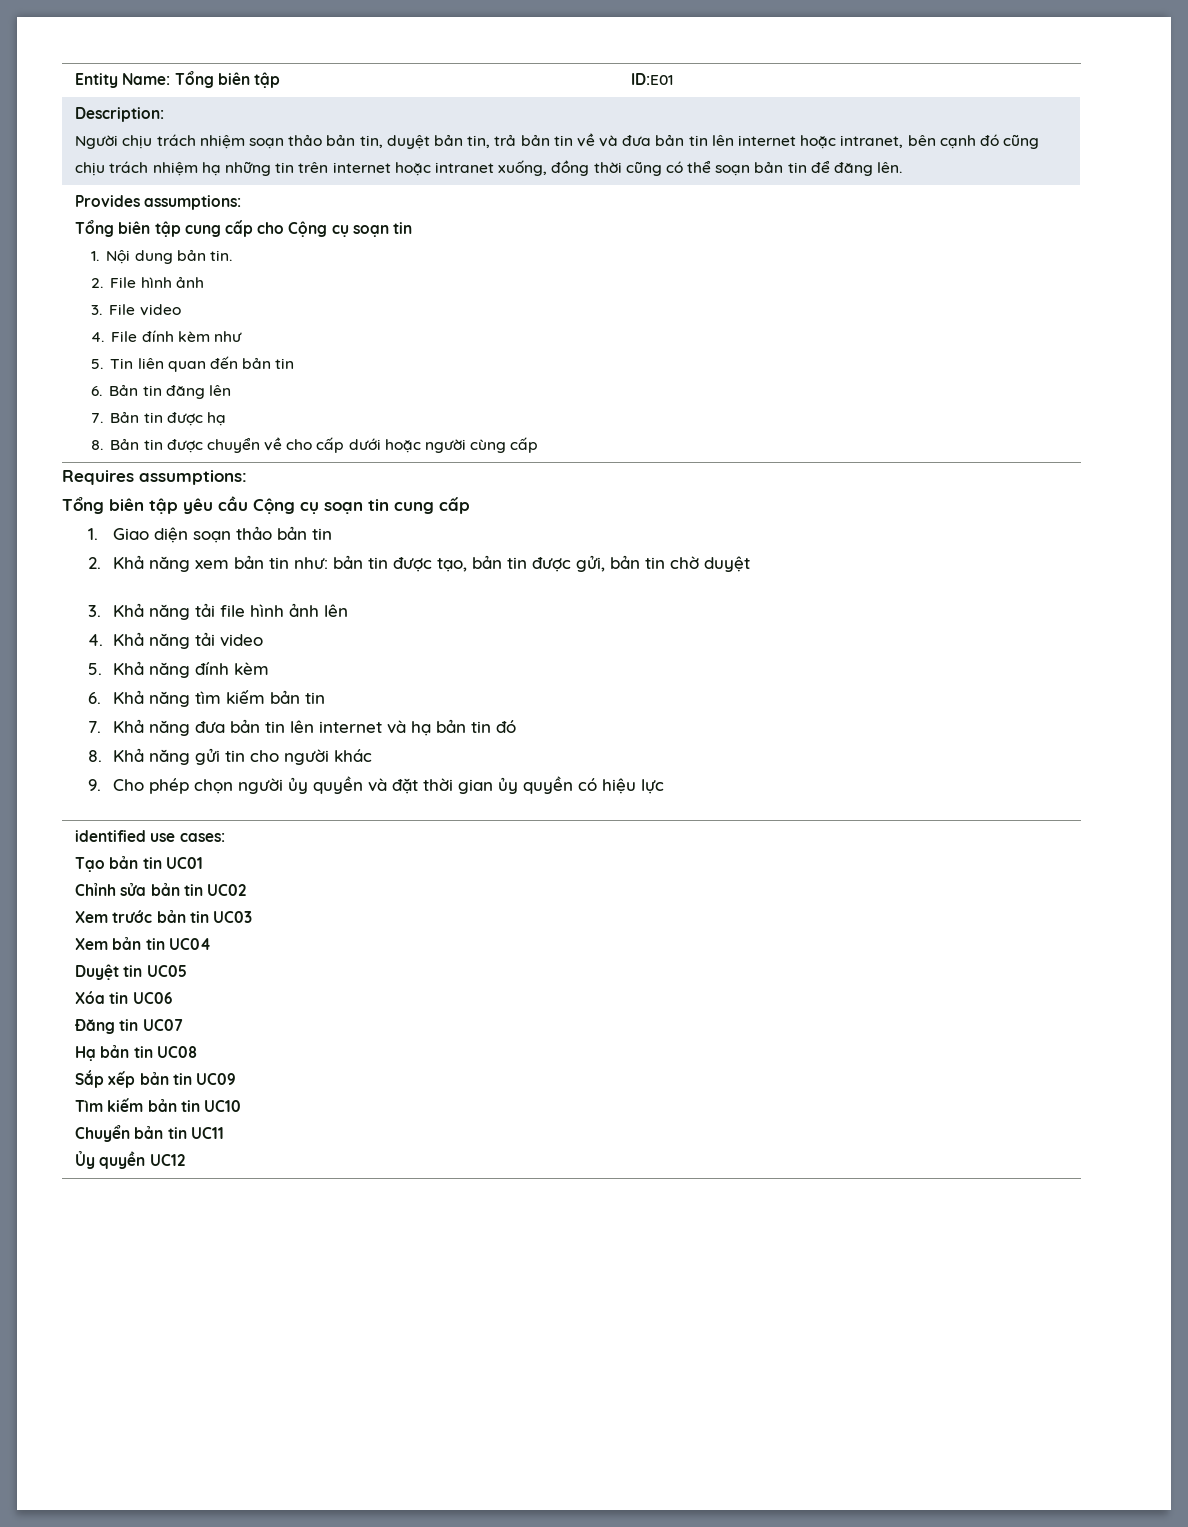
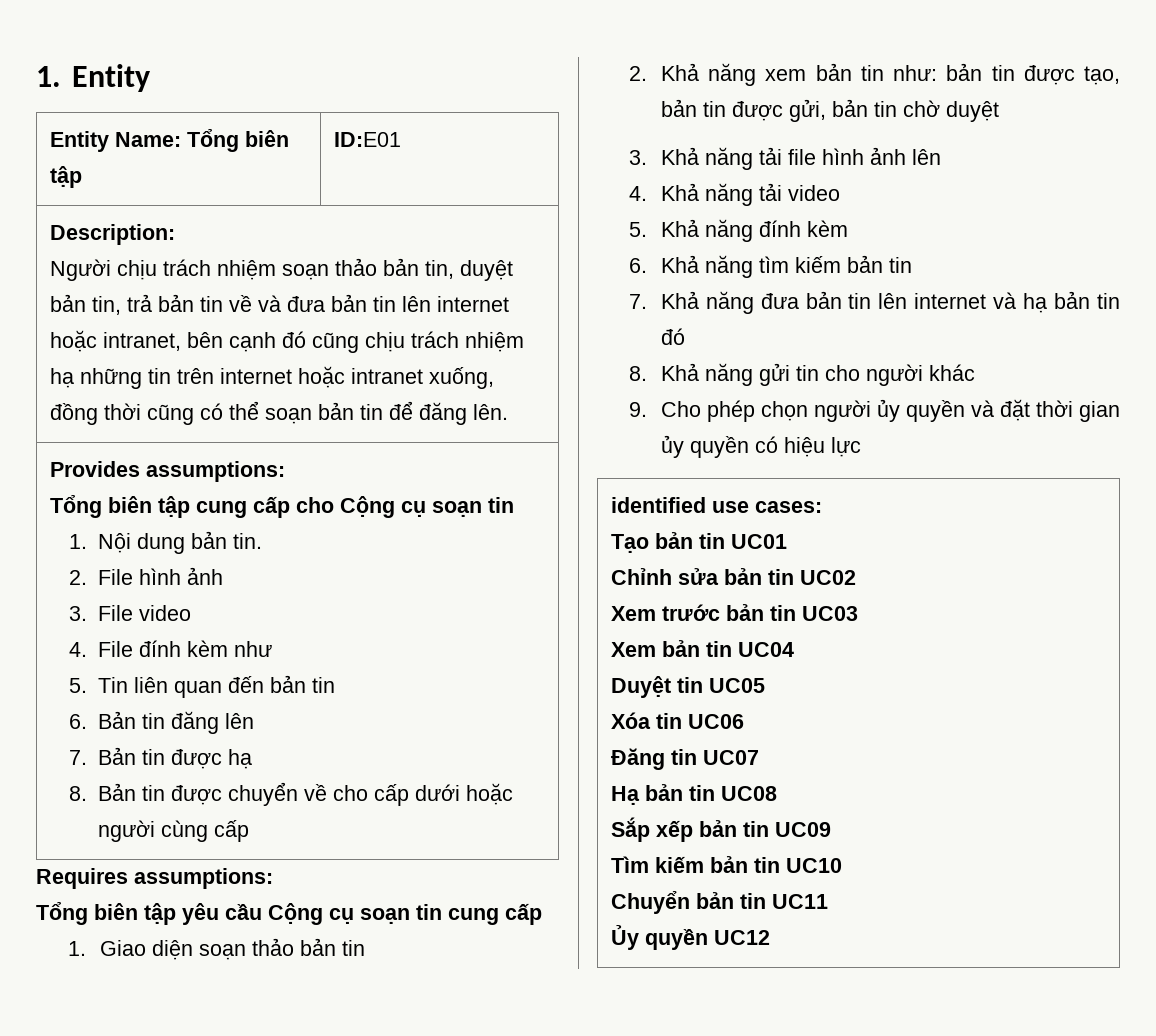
(75, 80) none -> [36,64,150,92] 1. Entity //

